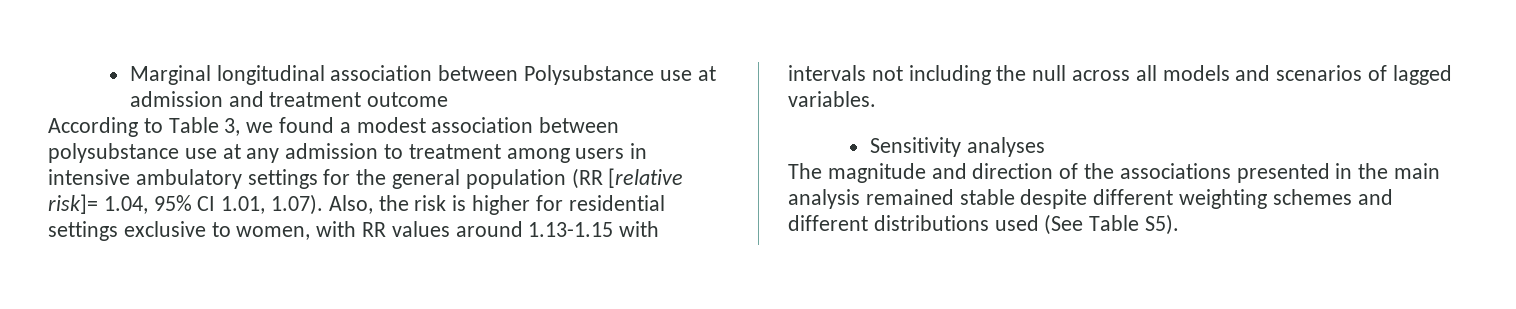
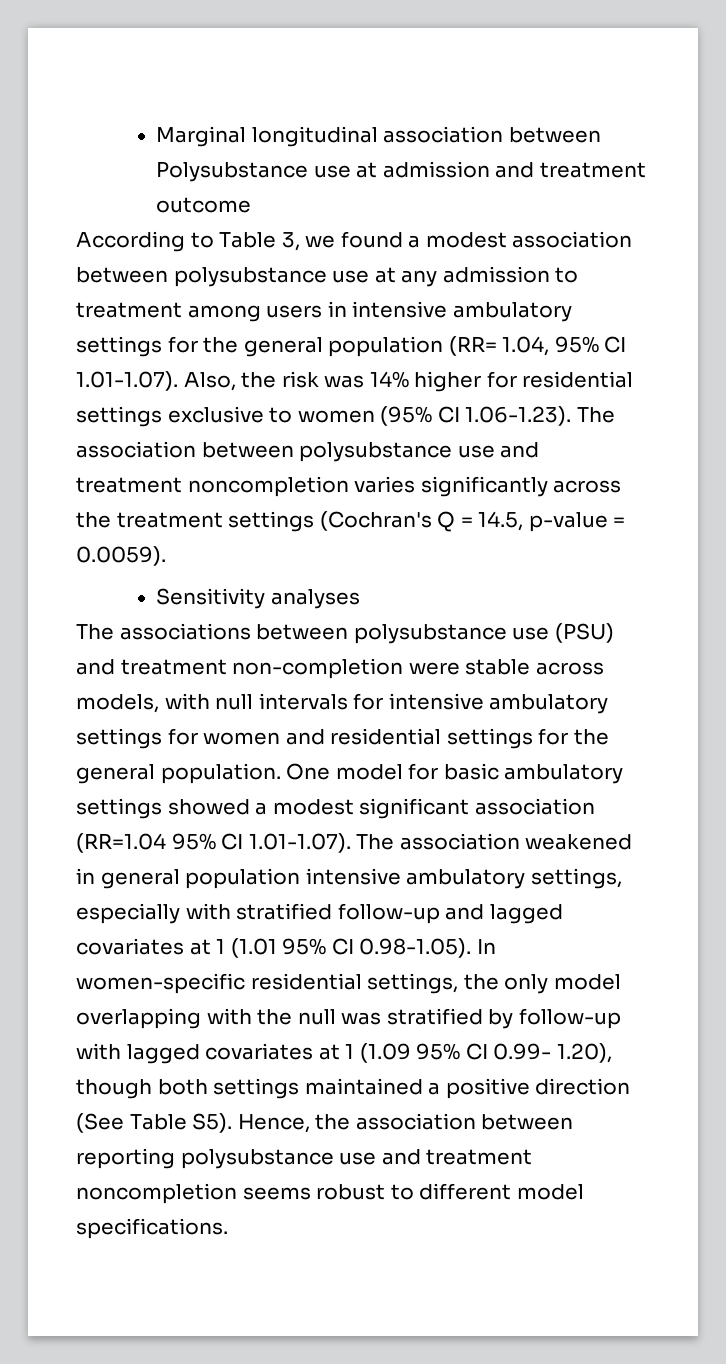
[571,168,684,189] [48,194,98,214] (RR [relative risk]= -> [448,336,497,356] (RR=
[221,194,324,215] 1.01, 1.07). -> [76,371,178,391] 1.01-1.07).
[452,195,467,211] is -> [324,371,409,388] was 14%
[236,221,660,240] [788,65,1452,85] [788,91,876,107] [869,137,1045,157] [788,163,1441,183] [788,189,1393,209] [788,214,1180,235] women, with RR values around 1.13-1.15 with intervals not including the null across all models and scenarios of lagged variables. // Sensitivity analyses // The magnitude and direction of the associations presented in the main analysis remained stable despite different weighting schemes and different distributions used (See Table S5). -> [297,406,615,426] [76,441,540,462] [76,476,622,497] [76,511,626,532] [76,546,166,566] [156,588,360,609] [76,623,614,644] [76,658,604,679] [76,693,609,714] [76,728,609,749] [76,763,624,784] [76,798,595,819] [76,833,633,853] [76,868,622,889] [76,903,563,924] [76,938,496,958] [76,973,621,994] [76,1008,621,1029] [76,1043,612,1064] [76,1078,631,1099] [76,1113,574,1133] [76,1148,533,1169] [76,1183,584,1204] [76,1218,228,1239] women (95% CI 1.06-1.23). The association between polysubstance use and treatment noncompletion varies significantly across the treatment settings (Cochran's Q = 14.5, p-value = 0.0059). // Sensitivity analyses // The associations between polysubstance use (PSU) and treatment non-completion were stable across models, with null intervals for intensive ambulatory settings for women and residential settings for the general population. One model for basic ambulatory settings showed a modest significant association (RR=1.04 95% CI 1.01-1.07). The association weakened in general population intensive ambulatory settings, especially with stratified follow-up and lagged covariates at 1 (1.01 95% CI 0.98-1.05). In women-specific residential settings, the only model overlapping with the null was stratified by follow-up with lagged covariates at 1 (1.09 95% CI 0.99- 1.20), though both settings maintained a positive direction (See Table S5). Hence, the association between reporting polysubstance use and treatment noncompletion seems robust to different model specifications.

